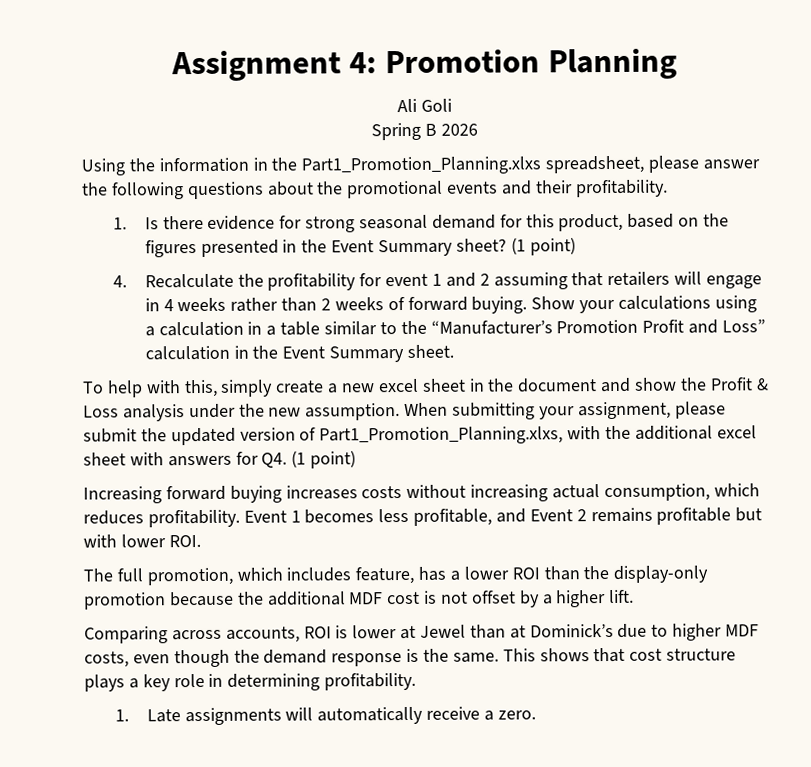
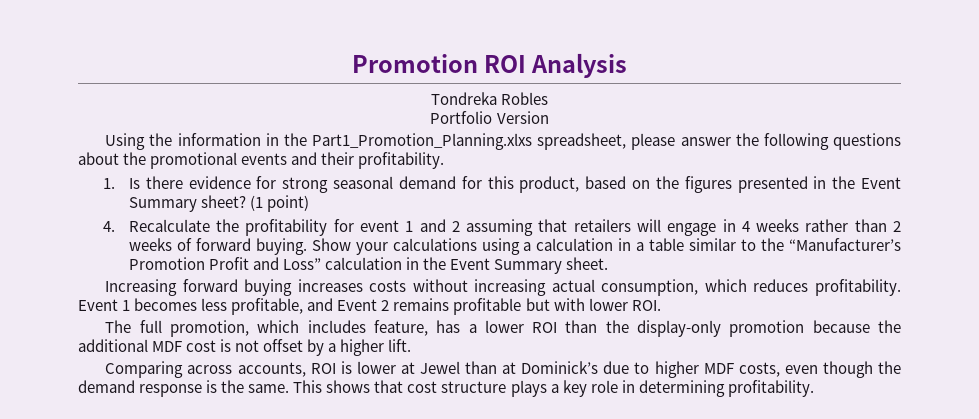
[171,48,677,82] [397,98,452,113] [371,122,478,141] Assignment 4: Promotion Planning // Ali Goli // Spring B 2026 -> [351,53,628,78] [430,92,549,105] [430,111,549,124] Promotion ROI Analysis // Tondreka Robles // Portfolio Version
[82,377,769,398] [83,401,726,422] [83,425,757,446] [83,450,357,469] // To help with this, simply create a new excel sheet in the document and show the Profit & Loss analysis under the new assumption. When submitting your assignment, please submit the updated version of Part1_Promotion_Planning.xlxs, with the additional excel sheet with answers for Q4. (1 point) -> (609, 263) none
[115,706,536,726] // 1. Late assignments will automatically receive a zero. -> (814, 388) none

